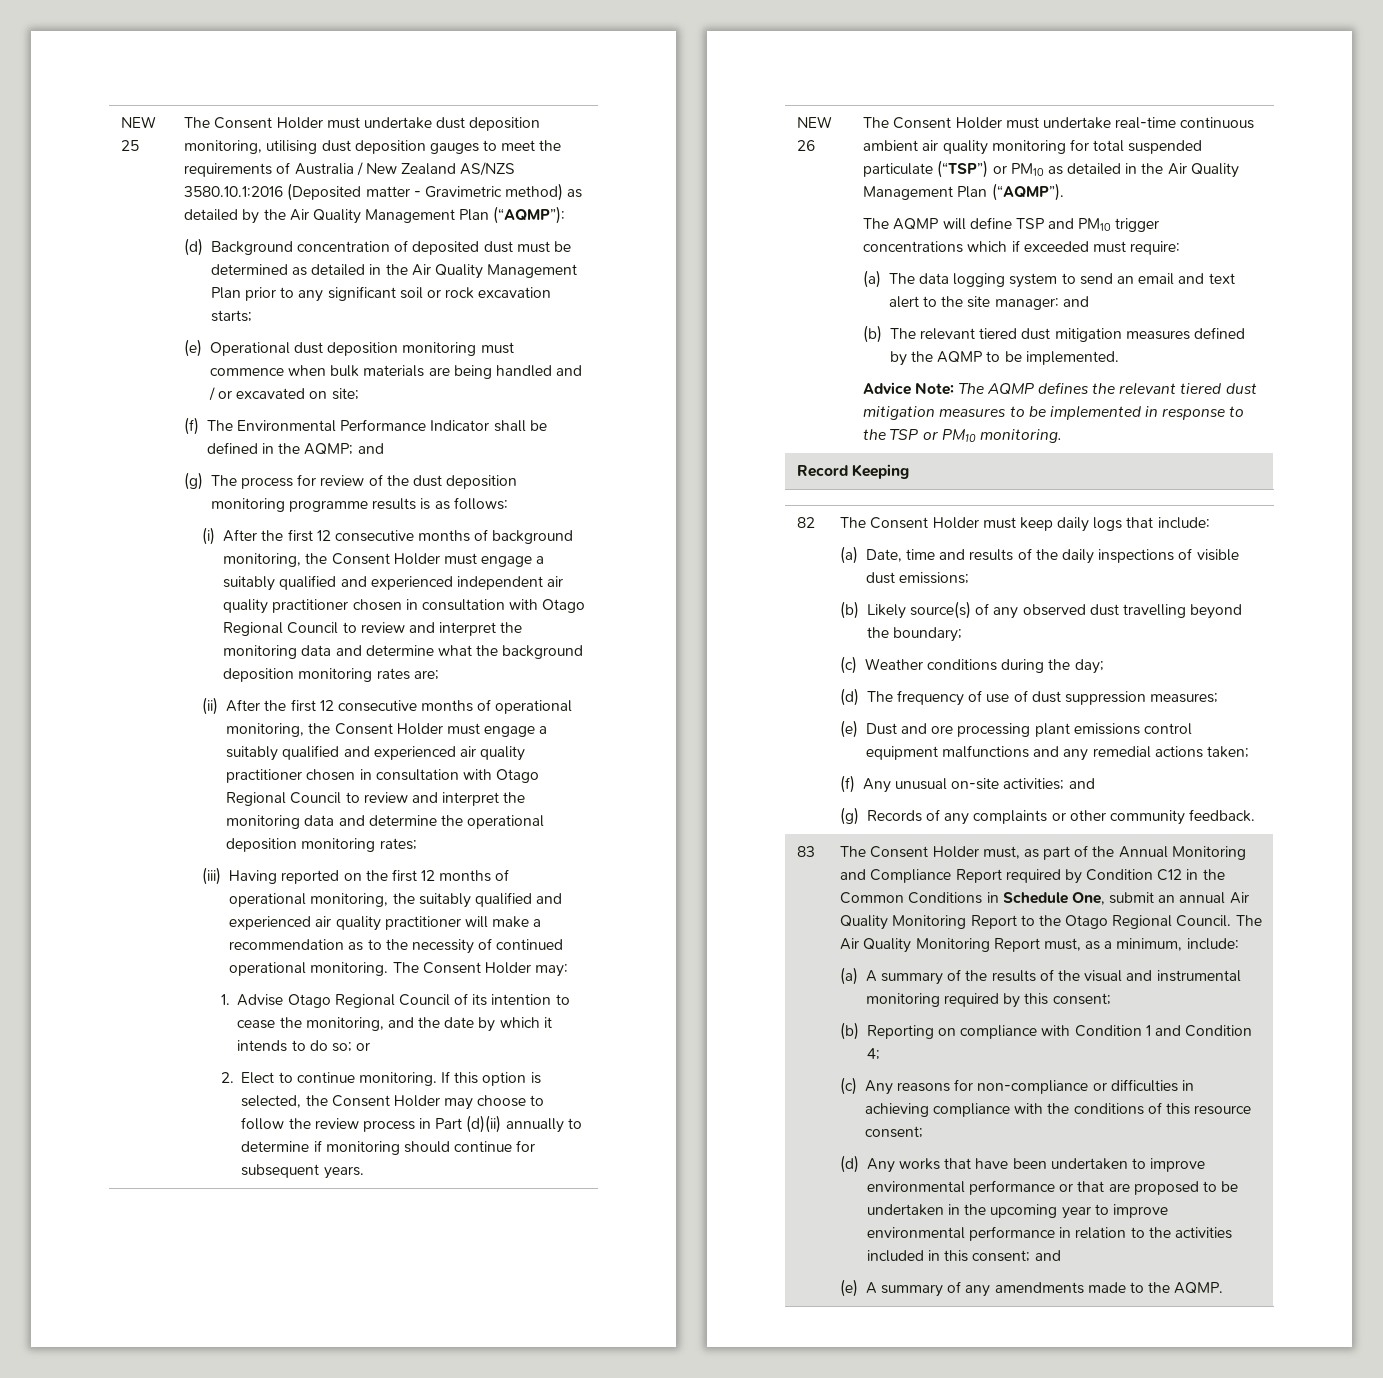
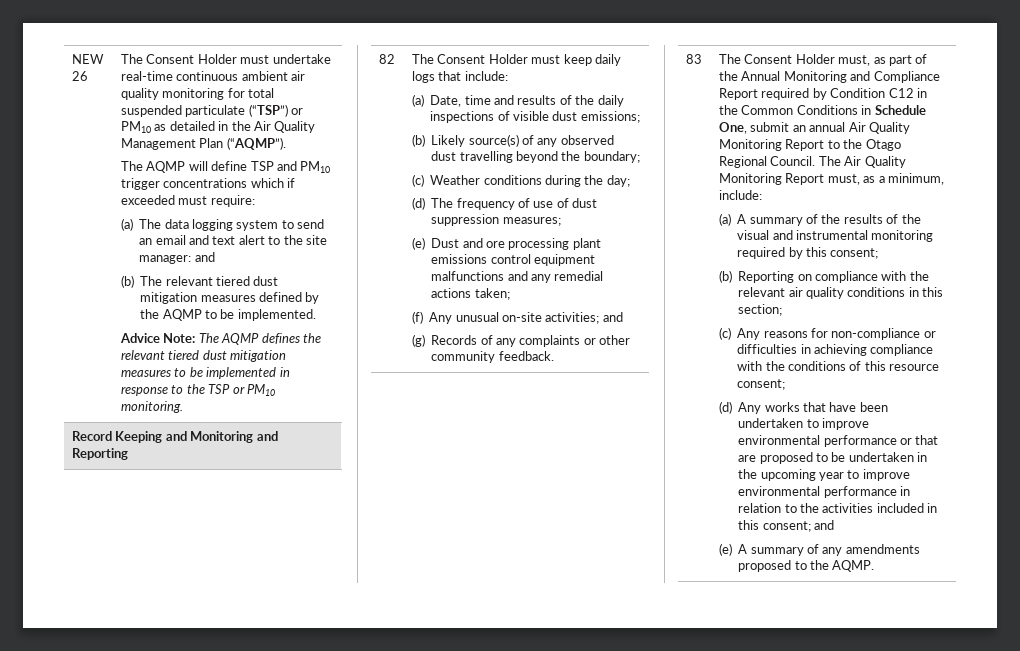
[121,116,157,128] [121,140,140,151] [184,117,541,131] [184,140,562,154] [184,162,516,177] [184,183,583,201] [184,206,566,224] [184,238,572,256] [210,264,578,279] [210,286,552,302] [210,310,252,322] [184,339,514,357] [209,365,583,379] [208,387,359,401] [184,417,547,435] [206,442,384,455] [184,472,518,490] [210,497,508,512] [202,527,574,545] [223,553,545,567] [223,575,564,591] [223,599,586,614] [223,622,523,636] [223,645,584,659] [223,668,439,682] [202,697,573,715] [226,723,548,737] [226,745,526,761] [226,769,540,783] [226,792,526,806] [226,815,545,829] [226,838,417,852] [202,867,510,885] [229,892,563,908] [229,916,542,931] [229,938,564,954] [229,962,569,977] [220,993,570,1008] [237,1017,552,1032] [237,1040,371,1052] [220,1071,541,1086] [241,1095,545,1110] [241,1115,582,1133] [241,1140,536,1155] [241,1164,364,1179] [797,116,833,128] NEW 25 | The Consent Holder must undertake dust deposition monitoring, utilising dust deposition gauges to meet the requirements of Australia / New Zealand AS/NZS 3580.10.1:2016 (Deposited matter - Gravimetric method) as detailed by the Air Quality Management Plan (“AQMP”): // (d) Background concentration of deposited dust must be determined as detailed in the Air Quality Management Plan prior to any significant soil or rock excavation starts; // (e) Operational dust deposition monitoring must commence when bulk materials are being handled and / or excavated on site; // (f) The Environmental Performance Indicator shall be defined in the AQMP; and // (g) The process for review of the dust deposition monitoring programme results is as follows: // (i) After the first 12 consecutive months of background monitoring, the Consent Holder must engage a suitably qualified and experienced independent air quality practitioner chosen in consultation with Otago Regional Council to review and interpret the monitoring data and determine what the background deposition monitoring rates are; // (ii) After the first 12 consecutive months of operational monitoring, the Consent Holder must engage a suitably qualified and experienced air quality practitioner chosen in consultation with Otago Regional Council to review and interpret the monitoring data and determine the operational deposition monitoring rates; // (iii) Having reported on the first 12 months of operational monitoring, the suitably qualified and experienced air quality practitioner will make a recommendation as to the necessity of continued operational monitoring. The Consent Holder may: // 1. Advise Otago Regional Council of its intention to cease the monitoring, and the date by which it intends to do so; or // 2. Elect to continue monitoring. If this option is selected, the Consent Holder may choose to follow the review process in Part (d)(ii) annually to determine if monitoring should continue for subsequent years. // NEW -> [72,54,105,64] NEW
(910, 471) none -> [165,431,278,443] [72,448,129,460] and Monitoring and Reporting
[1074,1025,1253,1037] [866,1048,880,1060] Condition 1 and Condition 4; -> [909,271,929,281] [738,287,944,299] [738,304,783,316] the relevant air quality conditions in this section;
[1087,1282,1126,1293] made -> [738,560,792,572] proposed

